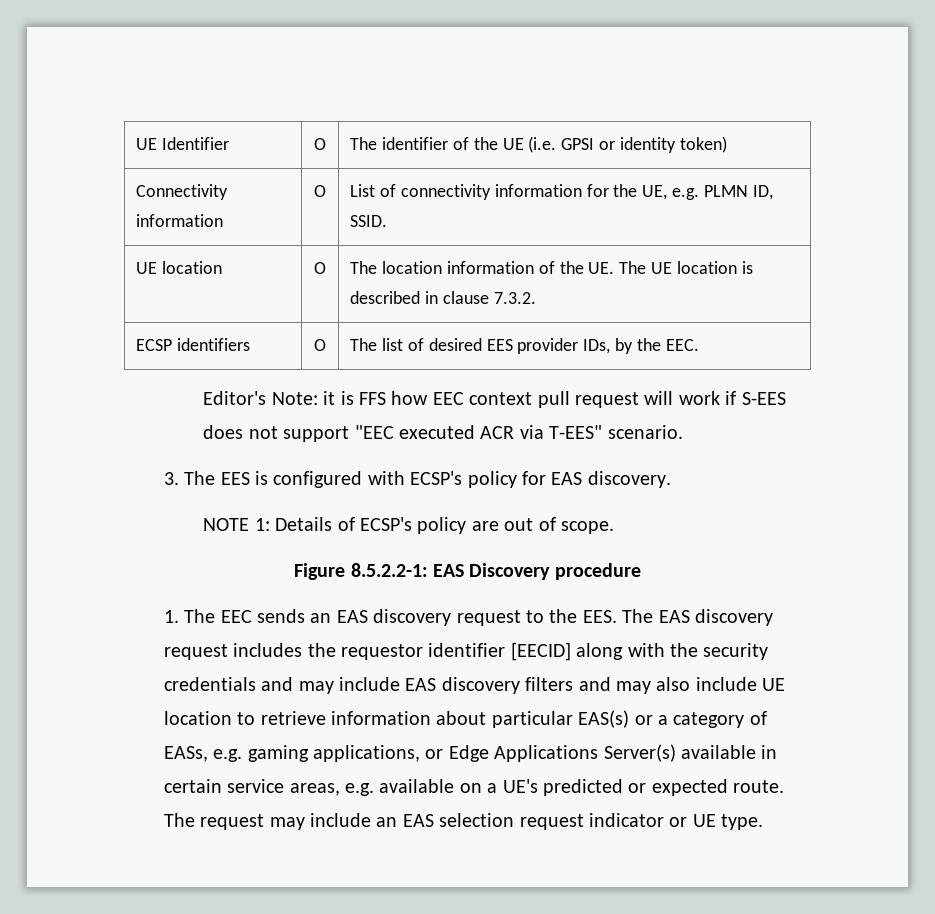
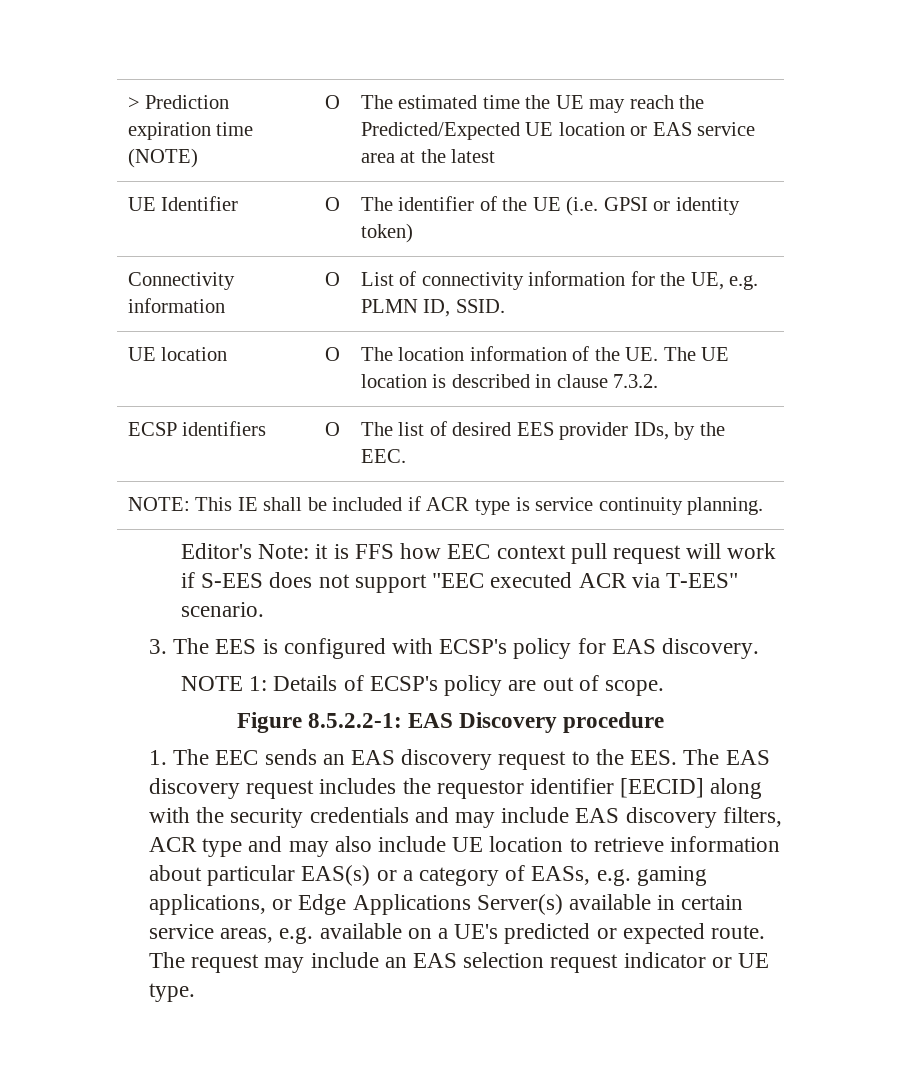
(136, 144) none -> [127,95,230,109] [127,122,254,140] [127,148,198,168] [324,95,340,109] [360,95,705,113] [360,122,756,140] [360,149,496,163] > Prediction expiration time (NOTE) | O | The estimated time the UE may reach the Predicted/Expected UE location or EAS service area at the latest //
(699, 345) none -> [127,496,764,515] // NOTE: This IE shall be included if ACR type is service continuity planning.
[525,677,574,691] filters -> [722,807,782,827] [149,837,243,857] filters, ACR type

